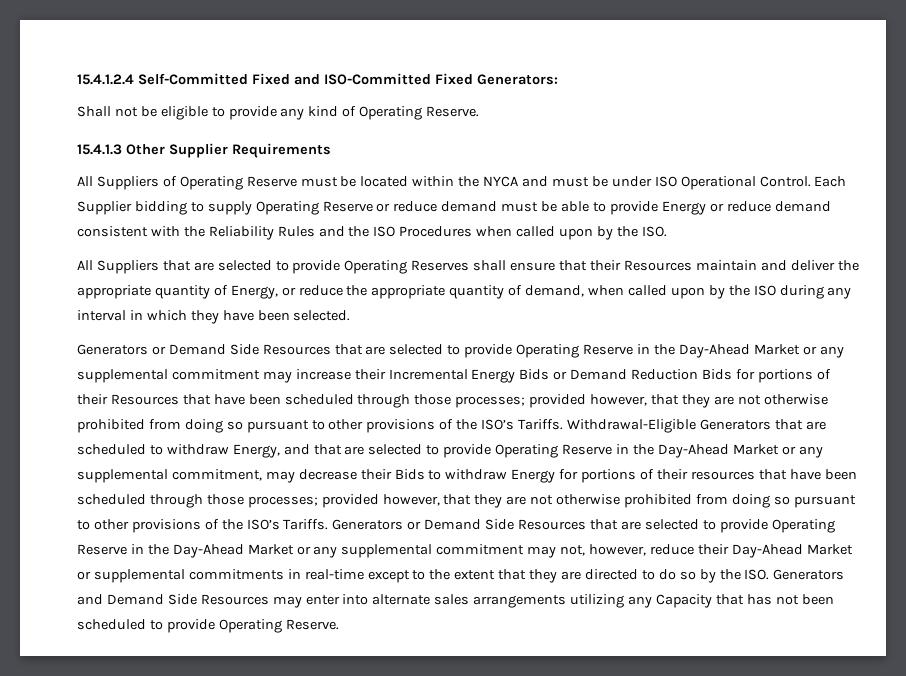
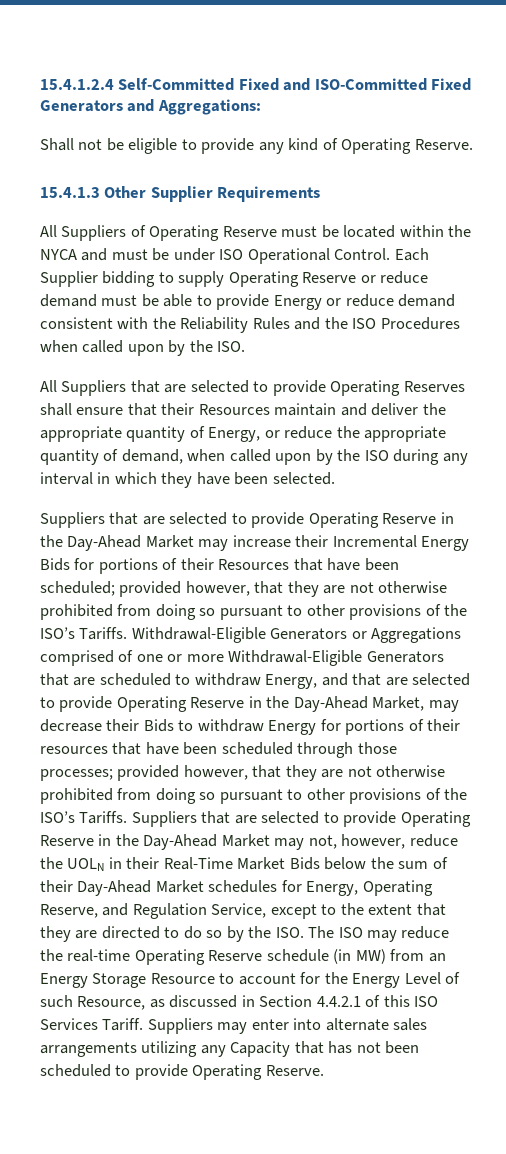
[477,74,558,85] Generators: -> [40,99,261,115] Generators and Aggregations:
[77,344,331,355] Generators or Demand Side Resources -> [40,512,105,528] Suppliers
[802,346,844,358] [77,369,260,383] or any supplemental commitment -> (194, 541) none
[553,369,733,380] or Demand Reduction Bids -> (70, 564) none
[284,394,526,408] scheduled through those processes; -> [40,581,115,596] scheduled;
(771, 424) none -> [351,627,462,643] [40,650,444,666] or Aggregations comprised of one or more Withdrawal-Eligible Generators
[732,444,823,458] [77,469,262,483] Market or any supplemental commitment, -> [372,696,425,711] Market,
[332,519,587,530] Generators or Demand Side Resources -> [131,811,197,827] Suppliers
[296,544,853,558] [77,569,364,583] or any supplemental commitment may not, however, reduce their Day-Ahead Market or supplemental commitments in real-time -> [274,834,458,850] [40,857,448,871] [40,880,433,896] [40,903,267,919] may not, however, reduce the UOLN in their Real-Time Market Bids below the sum of their Day-Ahead Market schedules for Energy, Operating Reserve, and Regulation Service,
[773,569,845,580] [77,594,269,605] Generators and Demand Side Resources -> [308,926,450,942] [40,949,446,965] [40,972,461,988] [40,995,439,1010] [40,1018,213,1034] The ISO may reduce the real-time Operating Reserve schedule (in MW) from an Energy Storage Resource to account for the Energy Level of such Resource, as discussed in Section 4.4.2.1 of this ISO Services Tariff. Suppliers

